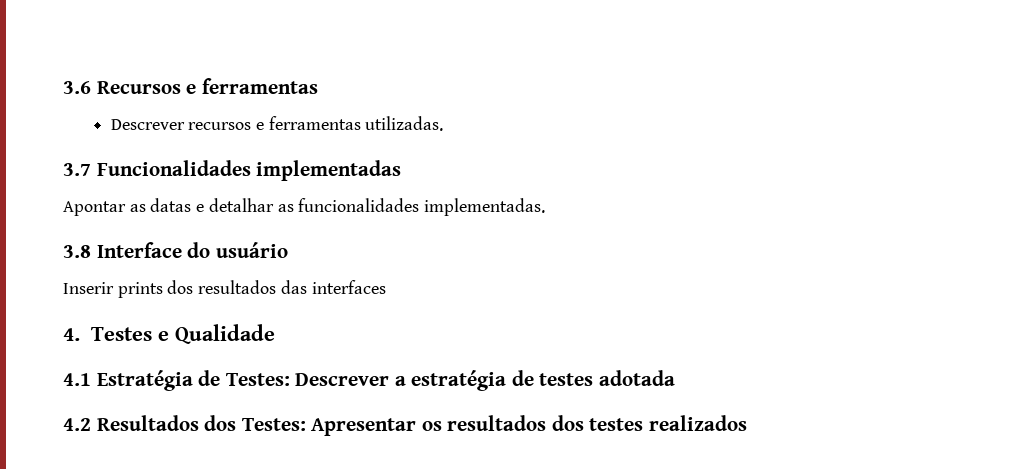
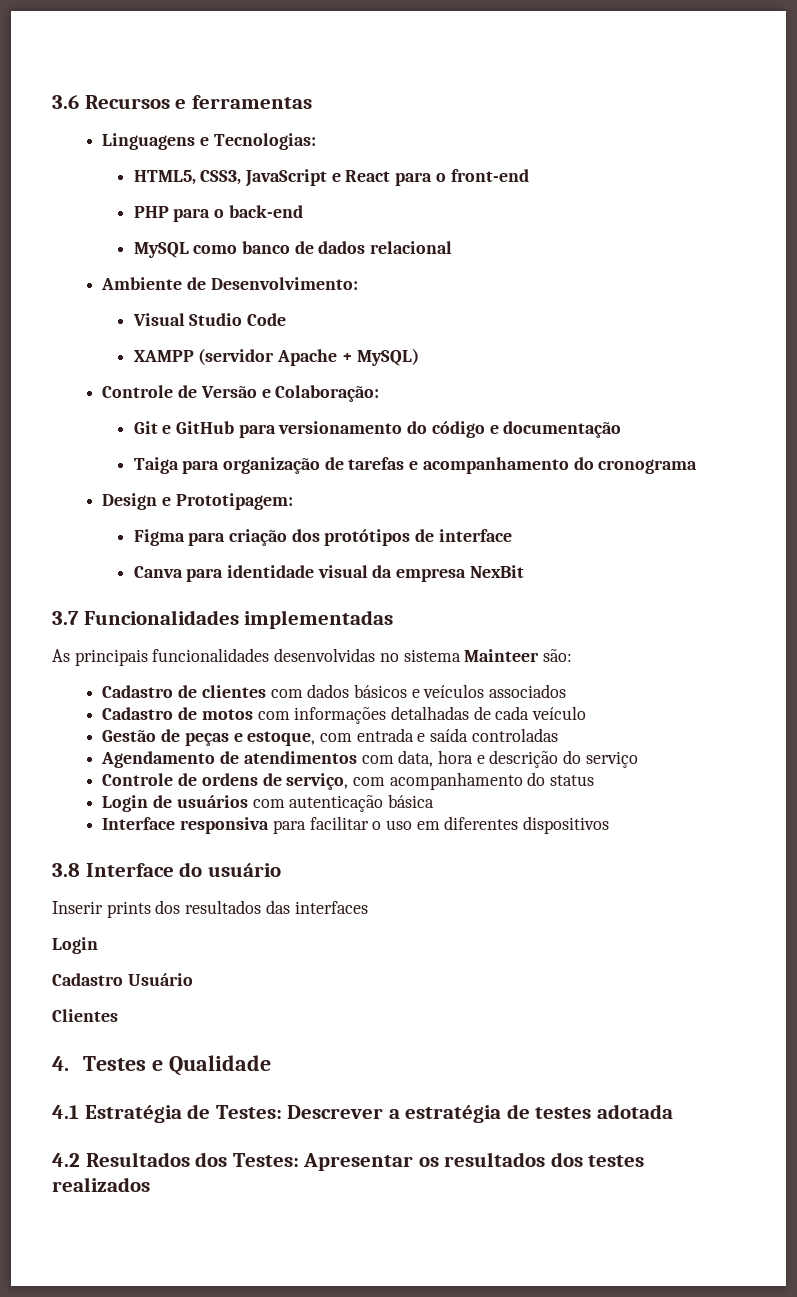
[110,116,444,131] [63,160,402,181] [63,198,546,216] Descrever recursos e ferramentas utilizadas. // 3.7 Funcionalidades implementadas // Apontar as datas e detalhar as funcionalidades implementadas. -> [102,133,316,150] [133,169,529,187] [133,205,303,222] [133,241,453,258] [101,277,358,290] [132,313,287,326] [133,348,420,366] [102,385,380,402] [133,421,622,438] [133,457,698,474] [102,493,293,510] [133,529,512,546] [133,565,524,582] [52,610,394,629] [52,648,573,666] [102,684,567,698] [102,706,587,724] [102,728,558,746] [101,750,638,768] [102,772,595,790] [102,794,435,812] [102,816,610,834] Linguagens e Tecnologias: // HTML5, CSS3, JavaScript e React para o front-end // PHP para o back-end // MySQL como banco de dados relacional // Ambiente de Desenvolvimento: // Visual Studio Code // XAMPP (servidor Apache + MySQL) // Controle de Versão e Colaboração: // Git e GitHub para versionamento do código e documentação // Taiga para organização de tarefas e acompanhamento do cronograma // Design e Prototipagem: // Figma para criação dos protótipos de interface // Canva para identidade visual da empresa NexBit // 3.7 Funcionalidades implementadas // As principais funcionalidades desenvolvidas no sistema Mainteer são: // Cadastro de clientes com dados básicos e veículos associados // Cadastro de motos com informações detalhadas de cada veículo // Gestão de peças e estoque, com entrada e saída controladas // Agendamento de atendimentos com data, hora e descrição do serviço // Controle de ordens de serviço, com acompanhamento do status // Login de usuários com autenticação básica // Interface responsiva para facilitar o uso em diferentes dispositivos
(386, 287) none -> [52,937,98,954] [52,973,193,986] [52,1009,118,1022] // Login // Cadastro Usuário // Clientes

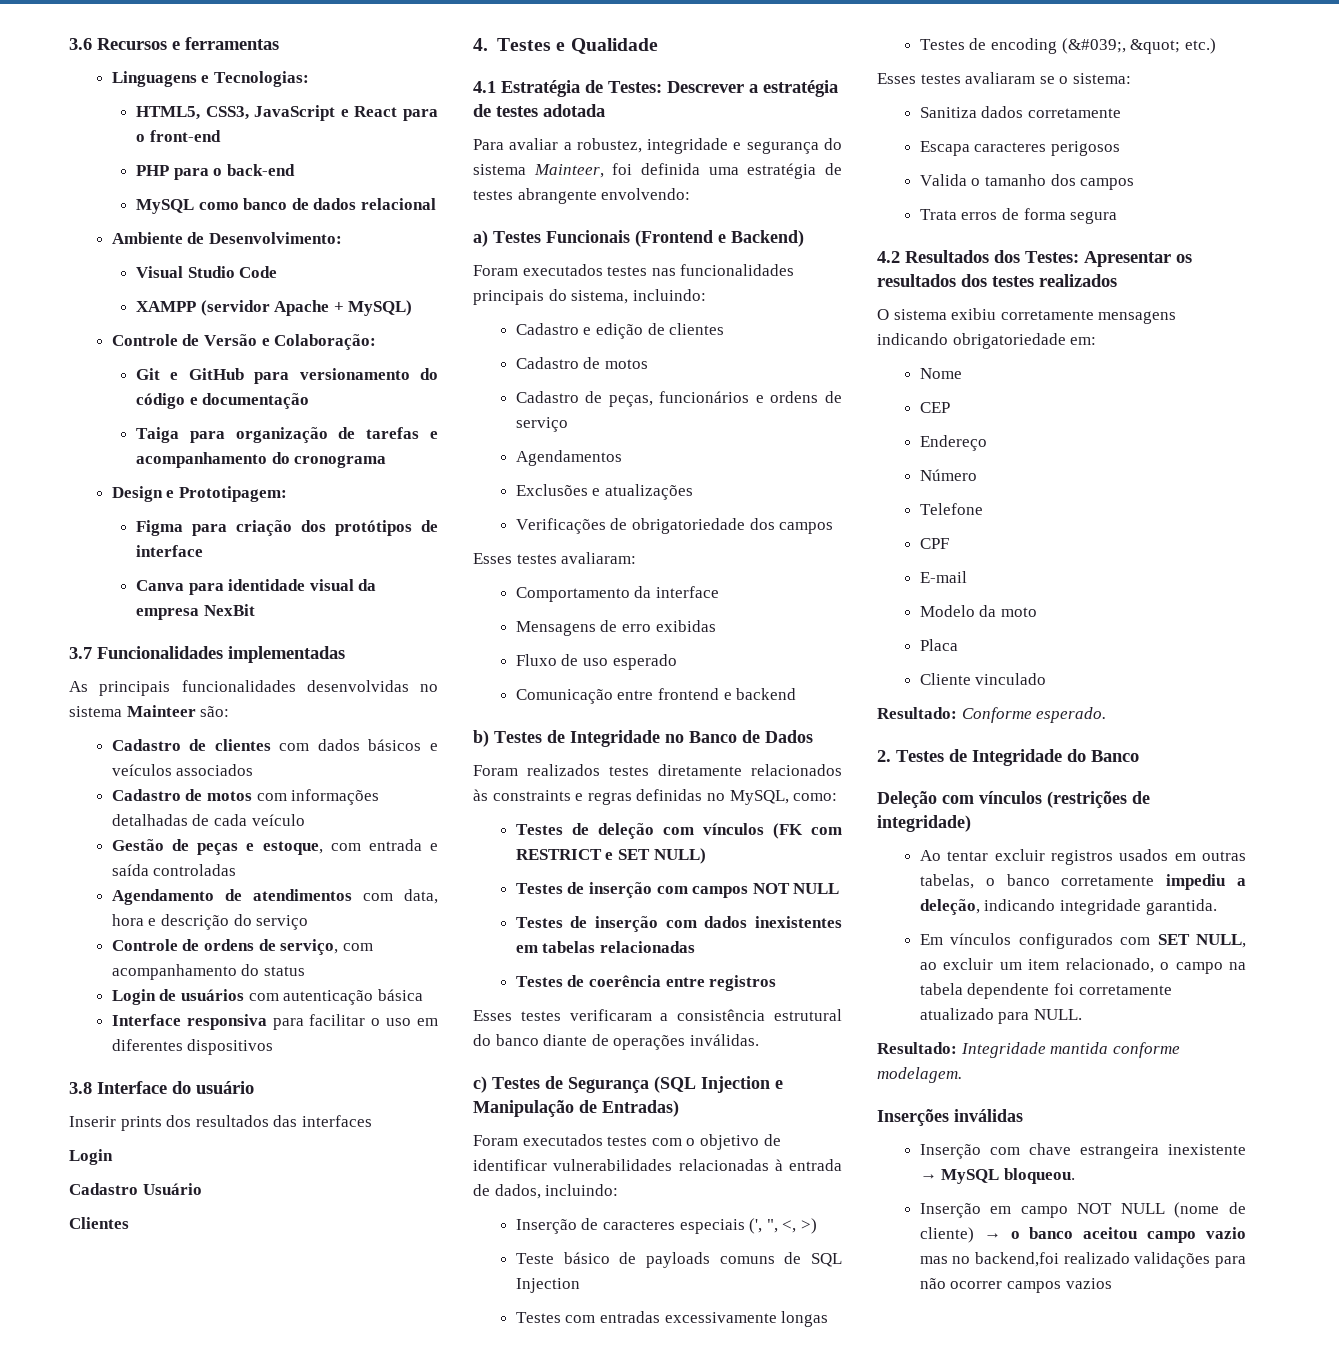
(673, 1111) none -> [473,138,842,154] [473,163,842,179] [473,188,691,204] [473,230,804,247] [473,264,795,276] [473,289,706,305] [515,323,725,339] [515,357,649,369] [515,391,842,407] [515,417,568,432] [515,450,622,466] [515,484,694,500] [515,518,834,534] [473,552,637,564] [515,586,720,602] [515,620,716,636] [515,654,677,670] [515,688,797,704] [473,730,813,747] [473,764,842,776] [473,789,838,805] [515,823,842,839] [515,848,706,864] [515,882,840,898] [515,916,842,932] [515,941,696,953] [515,975,777,991] [473,1009,842,1021] [473,1034,759,1050] [473,1076,783,1093] [473,1100,679,1117] [473,1134,781,1150] [473,1159,842,1171] [473,1184,619,1199] [515,1218,817,1234] [515,1252,842,1268] [515,1278,580,1293] [515,1311,829,1327] [919,38,1216,54] [877,72,1131,84] [919,106,1122,118] [919,141,1121,156] [919,174,1135,190] [919,208,1118,224] // Para avaliar a robustez, integridade e segurança do sistema Mainteer, foi definida uma estratégia de testes abrangente envolvendo: // a) Testes Funcionais (Frontend e Backend) // Foram executados testes nas funcionalidades principais do sistema, incluindo: // Cadastro e edição de clientes // Cadastro de motos // Cadastro de peças, funcionários e ordens de serviço // Agendamentos // Exclusões e atualizações // Verificações de obrigatoriedade dos campos // Esses testes avaliaram: // Comportamento da interface // Mensagens de erro exibidas // Fluxo de uso esperado // Comunicação entre frontend e backend // b) Testes de Integridade no Banco de Dados // Foram realizados testes diretamente relacionados às constraints e regras definidas no MySQL, como: // Testes de deleção com vínculos (FK com RESTRICT e SET NULL) // Testes de inserção com campos NOT NULL // Testes de inserção com dados inexistentes em tabelas relacionadas // Testes de coerência entre registros // Esses testes verificaram a consistência estrutural do banco diante de operações inválidas. // c) Testes de Segurança (SQL Injection e Manipulação de Entradas) // Foram executados testes com o objetivo de identificar vulnerabilidades relacionadas à entrada de dados, incluindo: // Inserção de caracteres especiais (', ", <, >) // Teste básico de payloads comuns de SQL Injection // Testes com entradas excessivamente longas // Testes de encoding (&#039;, &quot; etc.) // Esses testes avaliaram se o sistema: // Sanitiza dados corretamente // Escapa caracteres perigosos // Valida o tamanho dos campos // Trata erros de forma segura
(150, 1184) none -> [877,308,1177,324] [877,333,1097,349] [919,368,962,379] [919,402,950,413] [919,435,987,451] [919,469,977,481] [919,503,983,515] [919,538,949,549] [919,571,967,583] [919,605,1038,617] [919,639,958,651] [919,673,1047,685] [877,707,1107,723] [877,749,1139,766] [877,791,1150,808] [877,815,971,832] [919,849,1246,865] [919,874,1246,890] [919,899,1217,915] [919,933,1246,949] [919,958,1246,974] [919,983,1172,999] [919,1008,1083,1024] [877,1042,1180,1058] [877,1067,962,1083] [877,1109,1023,1126] [919,1143,1246,1159] [919,1168,1076,1184] [919,1202,1246,1218] [919,1227,1246,1243] [919,1252,1246,1268] [919,1278,1112,1293] // O sistema exibiu corretamente mensagens indicando obrigatoriedade em: // Nome // CEP // Endereço // Número // Telefone // CPF // E-mail // Modelo da moto // Placa // Cliente vinculado // Resultado: Conforme esperado. // 2. Testes de Integridade do Banco // Deleção com vínculos (restrições de integridade) // Ao tentar excluir registros usados em outras tabelas, o banco corretamente impediu a deleção, indicando integridade garantida. // Em vínculos configurados com SET NULL, ao excluir um item relacionado, o campo na tabela dependente foi corretamente atualizado para NULL. // Resultado: Integridade mantida conforme modelagem. // Inserções inválidas // Inserção com chave estrangeira inexistente → MySQL bloqueou. // Inserção em campo NOT NULL (nome de cliente) → o banco aceitou campo vazio mas no backend,foi realizado validações para não ocorrer campos vazios

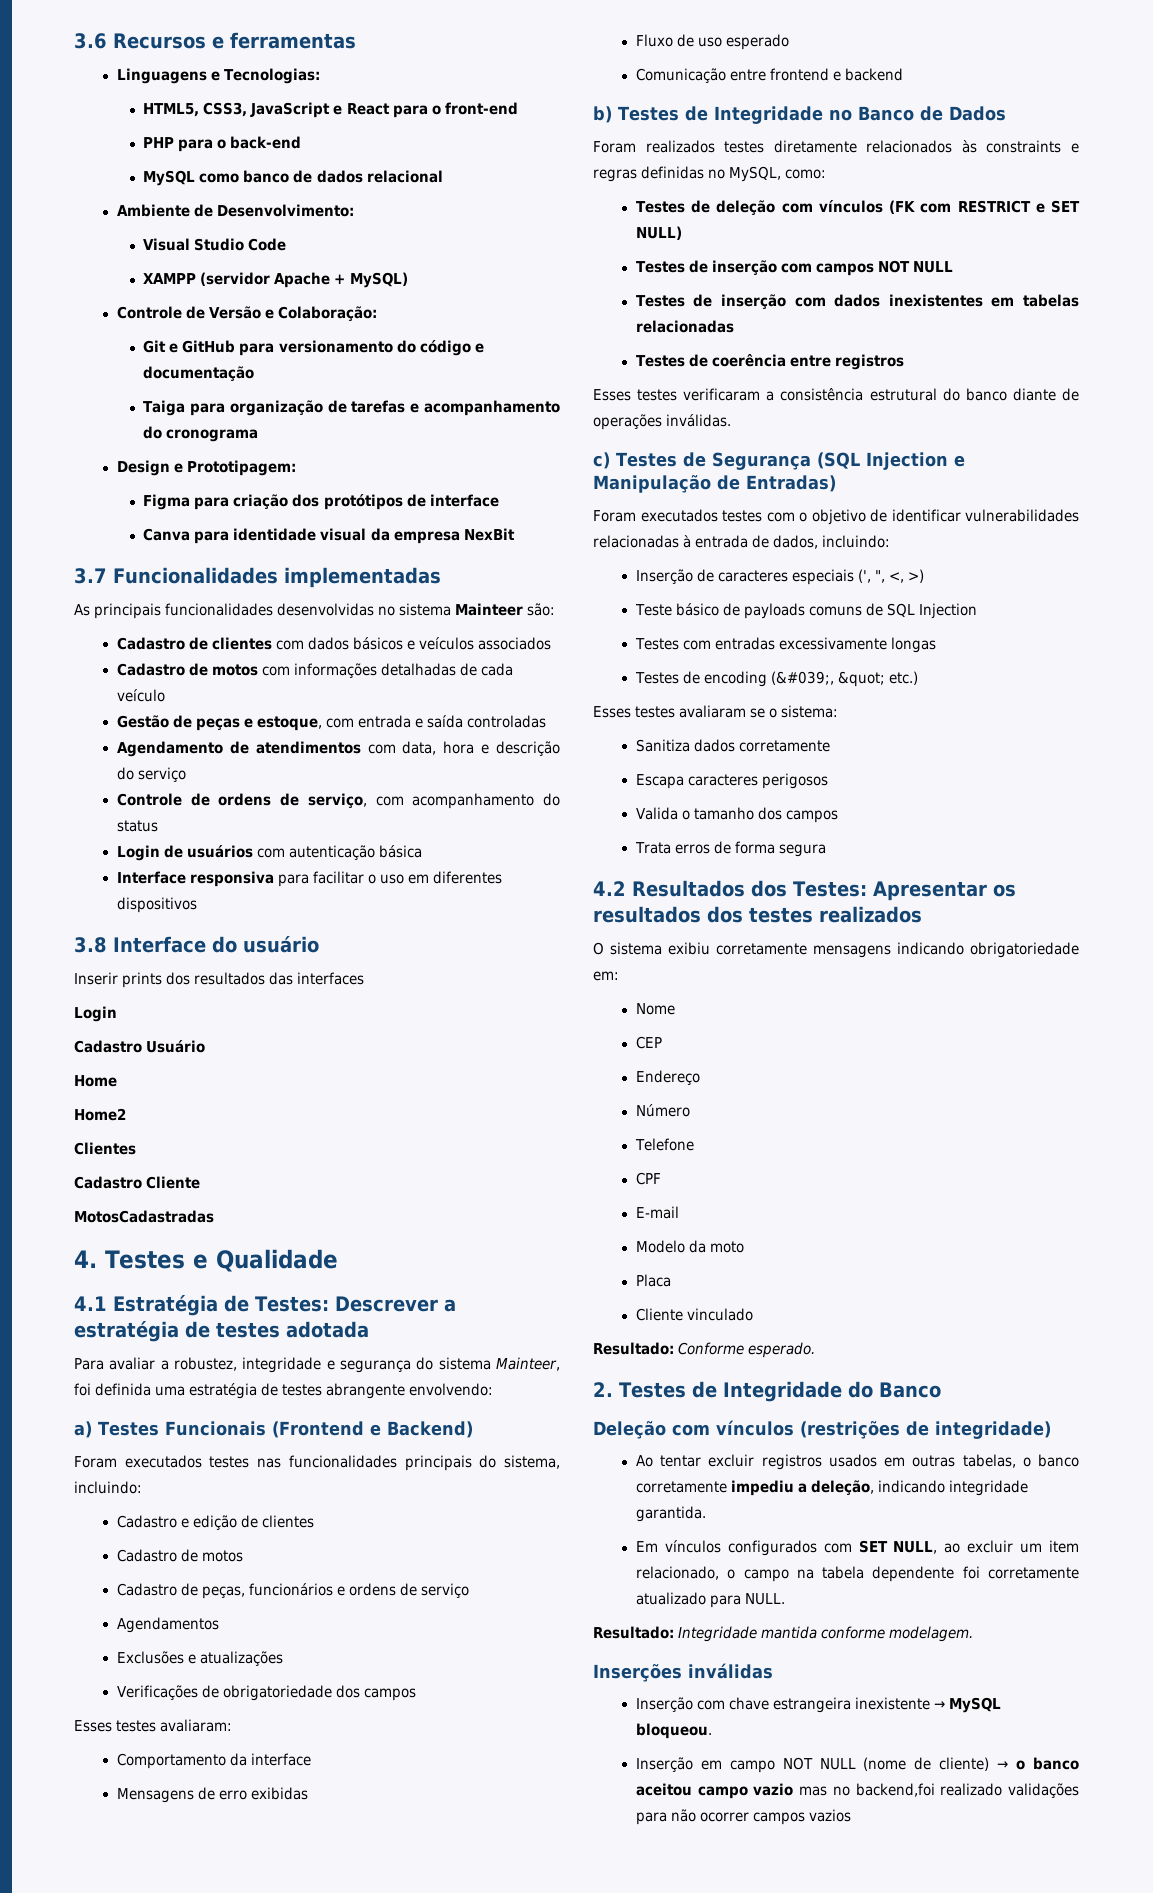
(202, 1189) none -> [74,1075,117,1087] [74,1108,126,1121] // Home // Home2
(129, 1223) none -> [74,1176,201,1189] [74,1210,214,1223] // Cadastro Cliente // MotosCadastradas

